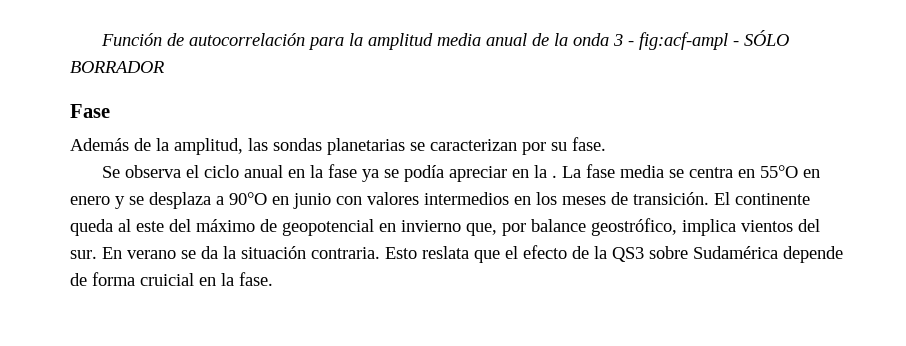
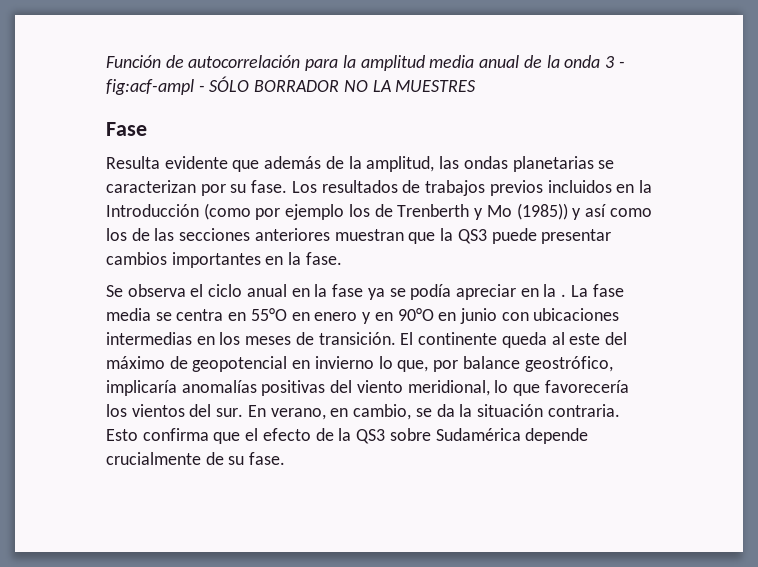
[70,104,110,118] [70,138,129,151] // Fase // Además -> [343,80,477,92] [106,122,147,136] [106,156,322,172] NO LA MUESTRES // Fase // Resulta evidente que además
[273,138,322,151] sondas -> [463,156,508,169] ondas
(606, 144) none -> [291,180,652,196] [106,203,652,220] [106,228,612,244] [106,252,342,268] Los resultados de trabajos previos incluidos en la Introducción (como por ejemplo los de Trenberth y Mo (1985)) y así como los de las secciones anteriores muestran que la QS3 puede presentar cambios importantes en la fase.
[129,192,224,209] se desplaza a -> [374,312,393,321] en
[367,192,509,205] valores intermedios -> [533,308,620,321] [106,332,192,345] ubicaciones intermedias
(461, 226) none -> [378,356,393,369] lo
[682,219,736,236] implica -> [106,380,629,396] [106,404,127,417] implicaría anomalías positivas del viento meridional, lo que favorecería los
[127,250,176,259] verano -> [270,404,412,420] verano, en cambio,
[422,246,469,259] reslata -> [142,428,209,441] confirma
[70,272,234,286] de forma cruicial en la -> [106,452,245,465] crucialmente de su

